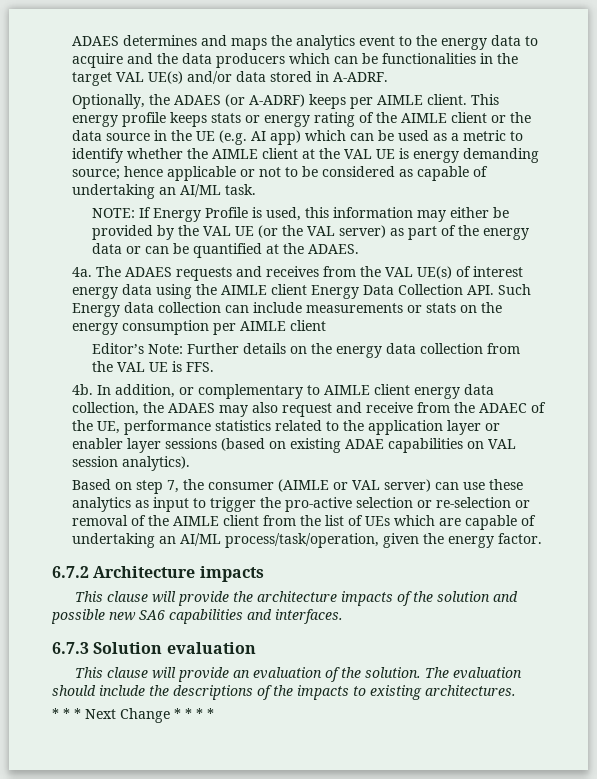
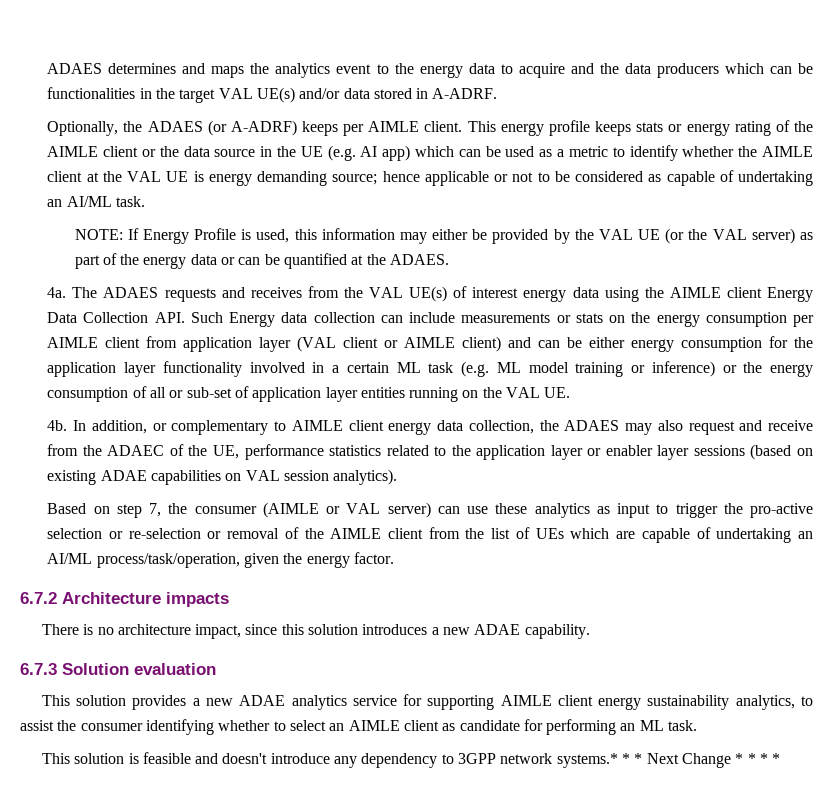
[92,343,521,358] [92,361,215,372] // Editor’s Note: Further details on the energy data collection from the VAL UE is FFS. -> [146,336,814,352] [47,361,814,377] [47,386,571,402] from application layer (VAL client or AIMLE client) and can be either energy consumption for the application layer functionality involved in a certain ML task (e.g. ML model training or inference) or the energy consumption of all or sub-set of application layer entities running on the VAL UE.
[74,591,518,606] [51,609,343,624] [52,642,256,654] [74,667,522,682] [52,685,516,700] [52,708,59,719] This clause will provide the architecture impacts of the solution and possible new SA6 capabilities and interfaces. // 6.7.3 Solution evaluation // This clause will provide an evaluation of the solution. The evaluation should include the descriptions of the impacts to existing architectures. // * -> [41,624,590,639] [20,663,216,675] [41,694,813,710] [20,719,698,735] [41,752,618,768] There is no architecture impact, since this solution introduces a new ADAE capability. // 6.7.3 Solution evaluation // This solution provides a new ADAE analytics service for supporting AIMLE client energy sustainability analytics, to assist the consumer identifying whether to select an AIMLE client as candidate for performing an ML task. // This solution is feasible and doesn't introduce any dependency to 3GPP network systems.*

